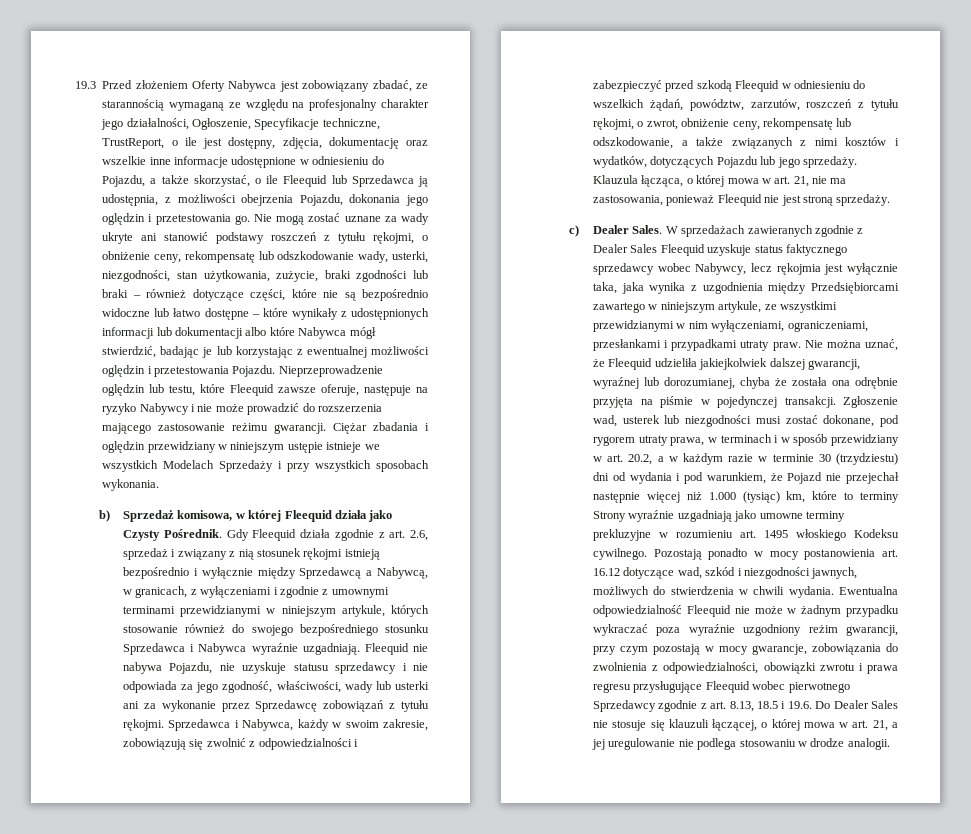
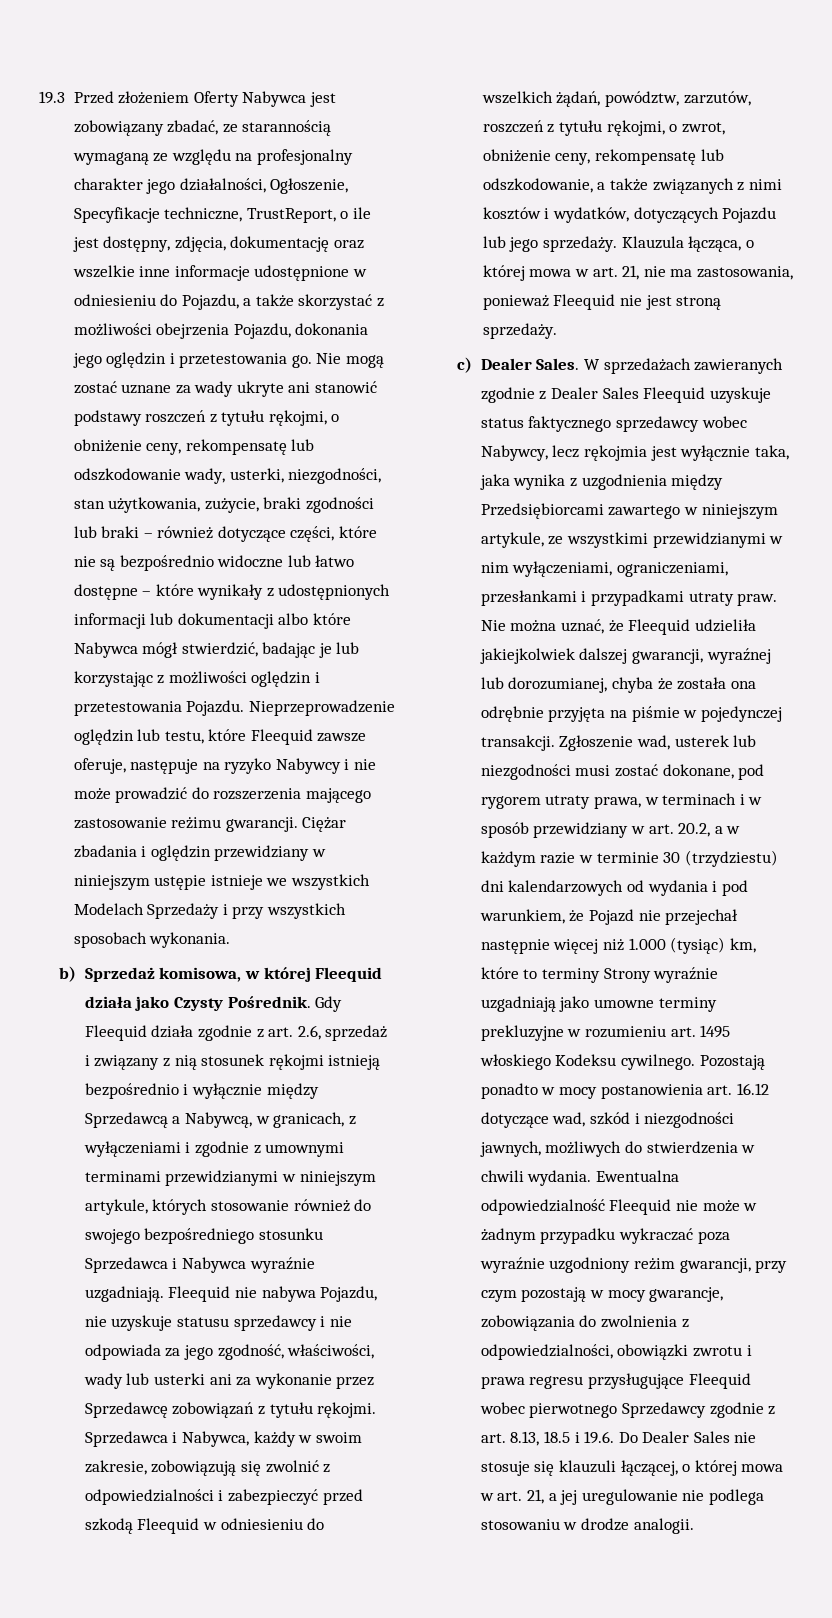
[193,175,429,187] [102,194,159,206] skorzystać, o ile Fleequid lub Sprzedawca ją udostępnia, -> [298,294,373,310] skorzystać
[306,346,367,358] ewentualnej -> (165, 679) none
(610, 476) none -> [508,880,624,896] kalendarzowych

